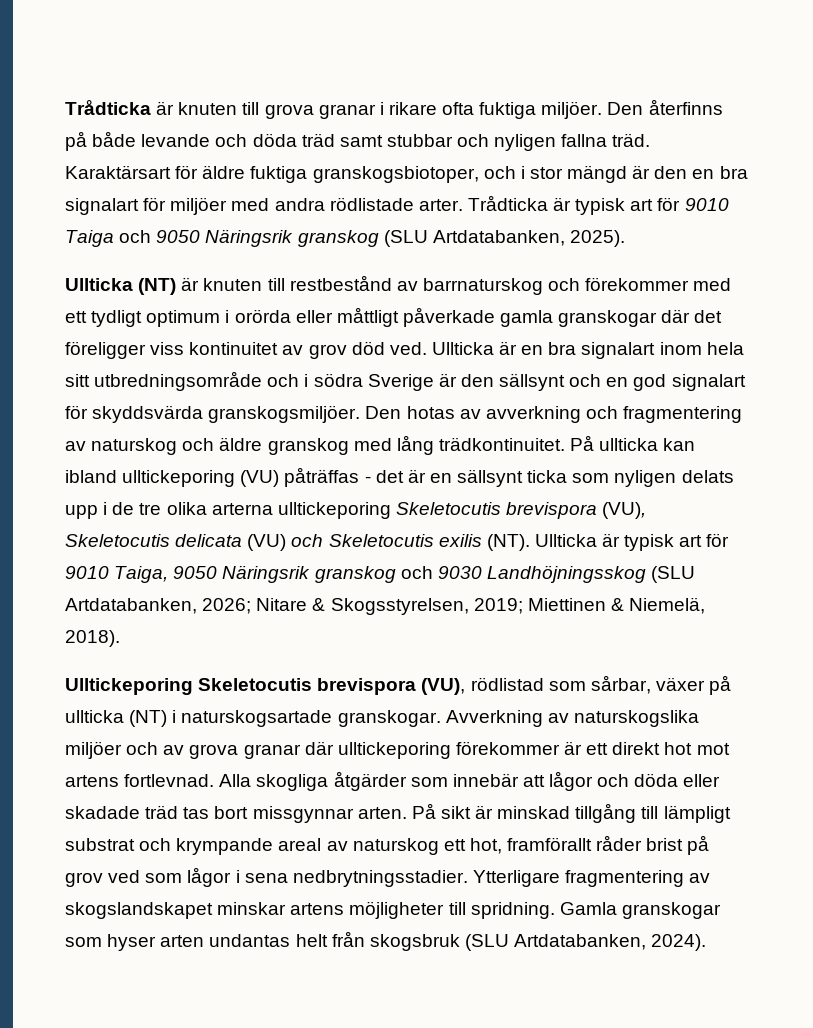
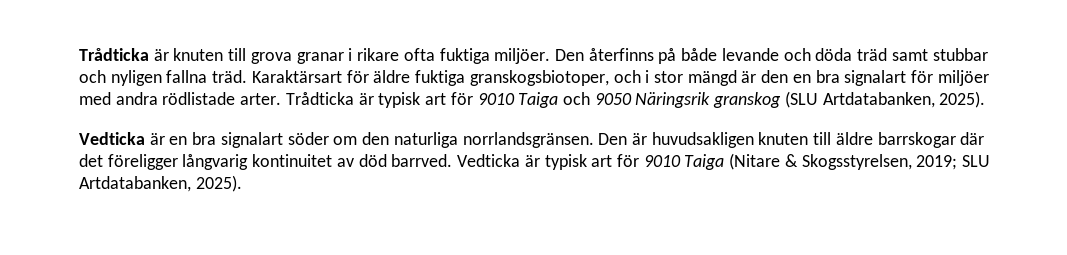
[65,275,732,295] [65,307,723,327] [65,341,744,359] [65,371,746,391] [65,405,743,423] [65,435,696,455] [65,467,734,487] [65,502,647,519] [65,533,730,551] [65,565,696,583] [65,597,706,615] [65,630,120,647] [65,675,732,695] [65,710,699,727] [65,741,730,759] [65,771,721,791] [65,803,731,823] [65,835,710,855] [65,867,711,887] [65,901,721,919] [65,931,707,951] Ullticka (NT) är knuten till restbestånd av barrnaturskog och förekommer med ett tydligt optimum i orörda eller måttligt påverkade gamla granskogar där det föreligger viss kontinuitet av grov död ved. Ullticka är en bra signalart inom hela sitt utbredningsområde och i södra Sverige är den sällsynt och en god signalart för skyddsvärda granskogsmiljöer. Den hotas av avverkning och fragmentering av naturskog och äldre granskog med lång trädkontinuitet. På ullticka kan ibland ulltickeporing (VU) påträffas - det är en sällsynt ticka som nyligen delats upp i de tre olika arterna ulltickeporing Skeletocutis brevispora (VU), Skeletocutis delicata (VU) och Skeletocutis exilis (NT). Ullticka är typisk art för 9010 Taiga, 9050 Näringsrik granskog och 9030 Landhöjningsskog (SLU Artdatabanken, 2026; Nitare & Skogsstyrelsen, 2019; Miettinen & Niemelä, 2018). // Ulltickeporing Skeletocutis brevispora (VU), rödlistad som sårbar, växer på ullticka (NT) i naturskogsartade granskogar. Avverkning av naturskogslika miljöer och av grova granar där ulltickeporing förekommer är ett direkt hot mot artens fortlevnad. Alla skogliga åtgärder som innebär att lågor och döda eller skadade träd tas bort missgynnar arten. På sikt är minskad tillgång till lämpligt substrat och krympande areal av naturskog ett hot, framförallt råder brist på grov ved som lågor i sena nedbrytningsstadier. Ytterligare fragmentering av skogslandskapet minskar artens möjligheter till spridning. Gamla granskogar som hyser arten undantas helt från skogsbruk (SLU Artdatabanken, 2024). -> [79,132,985,148] [79,153,991,170] [79,175,242,192] Vedticka är en bra signalart söder om den naturliga norrlandsgränsen. Den är huvudsakligen knuten till äldre barrskogar där det föreligger långvarig kontinuitet av död barrved. Vedticka är typisk art för 9010 Taiga (Nitare & Skogsstyrelsen, 2019; SLU Artdatabanken, 2025).

